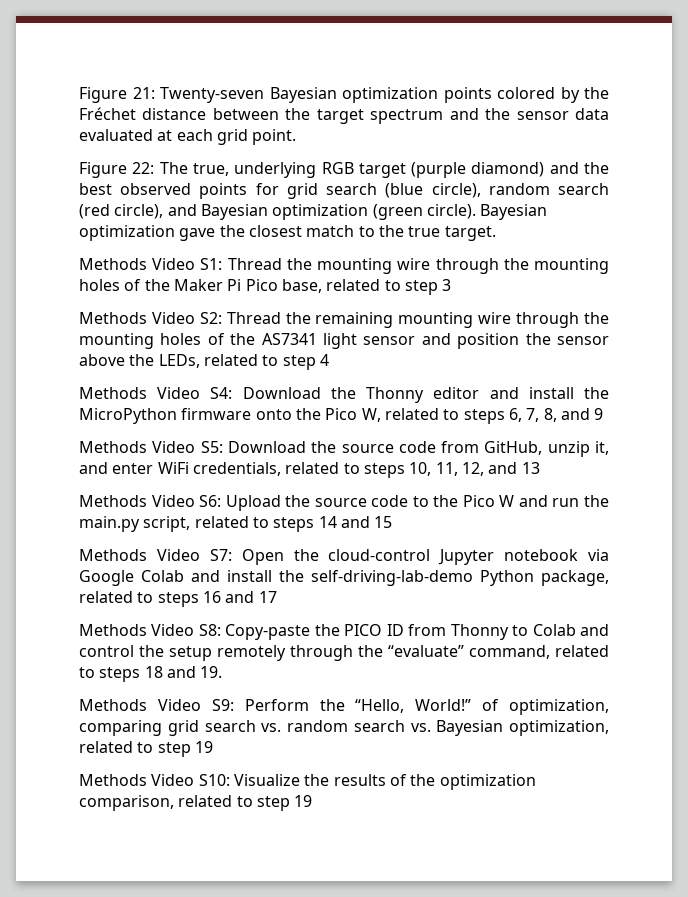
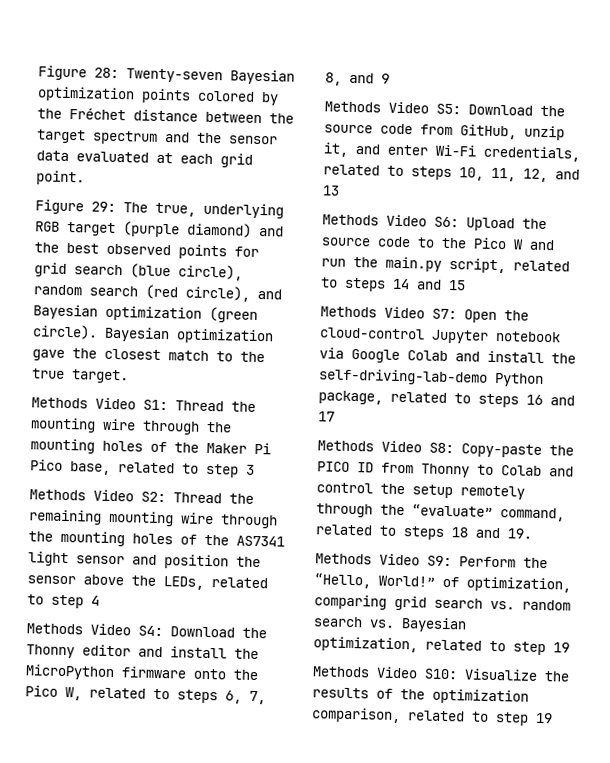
[79,87,155,103] Figure 21: -> [38,65,119,81] Figure 28:
[132,162,155,174] 22: -> [91,201,116,212] 29:
[157,462,189,474] WiFi -> [435,144,476,157] Wi-Fi

